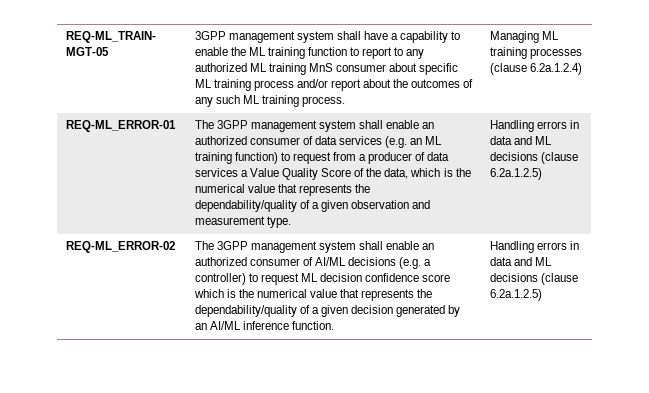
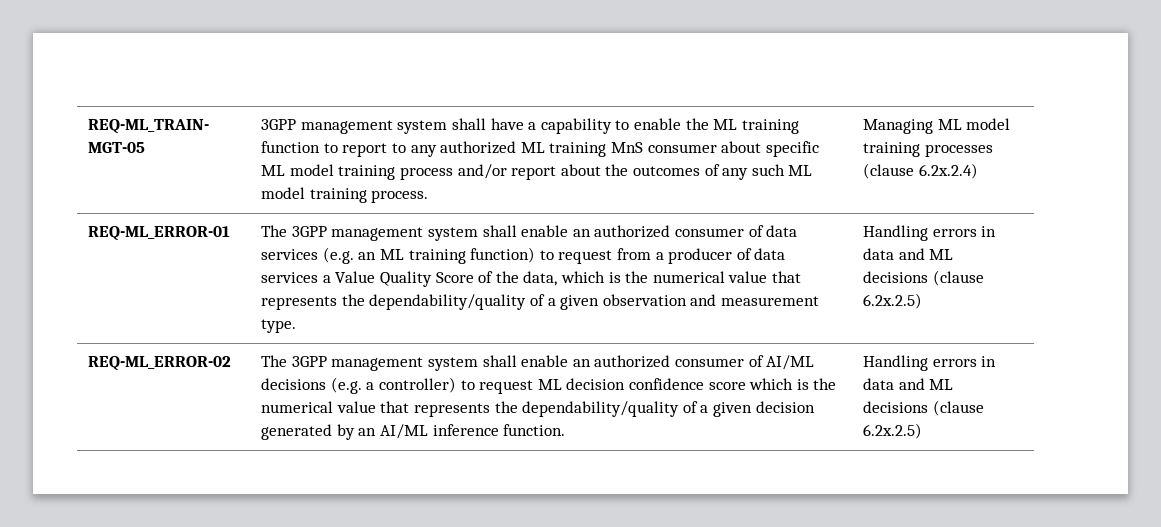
(212, 83) none -> [289,164,334,176] model
(260, 99) none -> [261,187,306,199] model
(559, 35) none -> [966,118,1011,130] model
[529,63,582,75] 6.2a.1.2.4) -> [918,163,978,179] 6.2x.2.4)
[489,168,542,180] 6.2a.1.2.5) -> [863,293,923,309] 6.2x.2.5)
[489,289,542,301] 6.2a.1.2.5) -> [863,423,923,439] 6.2x.2.5)

